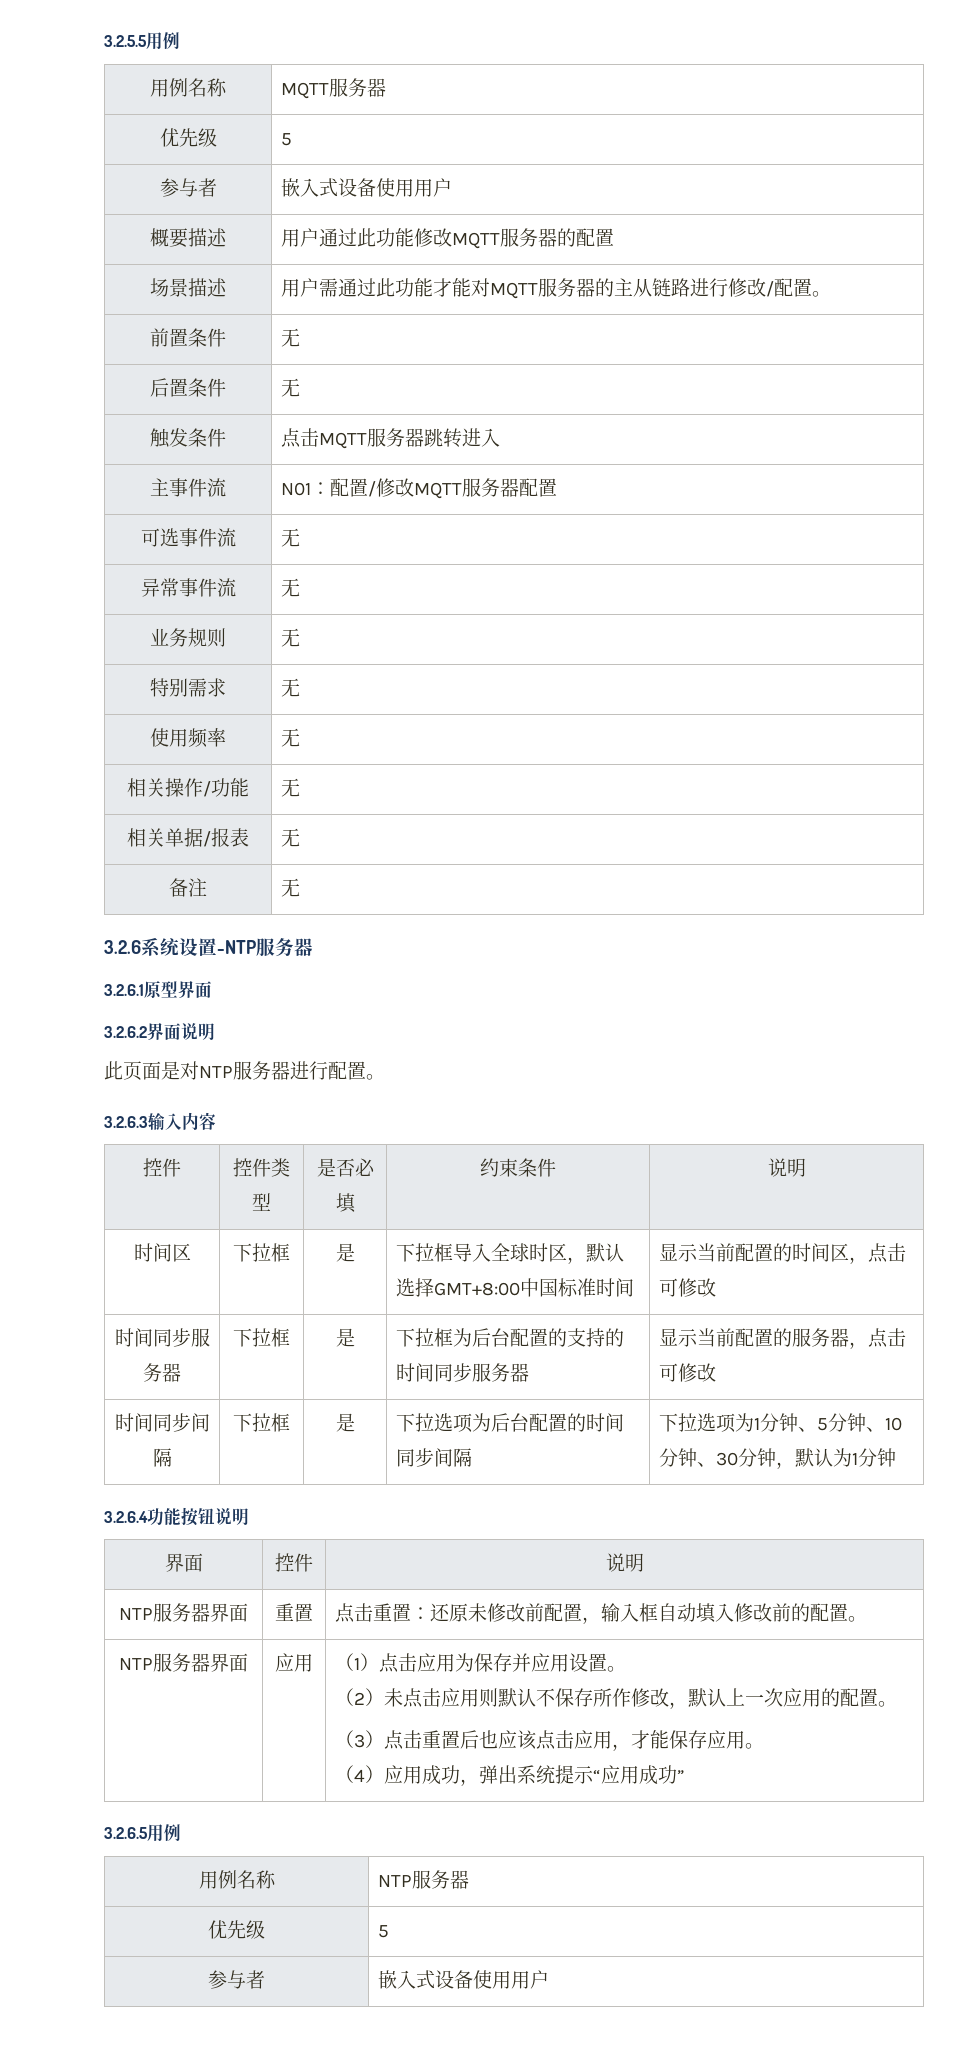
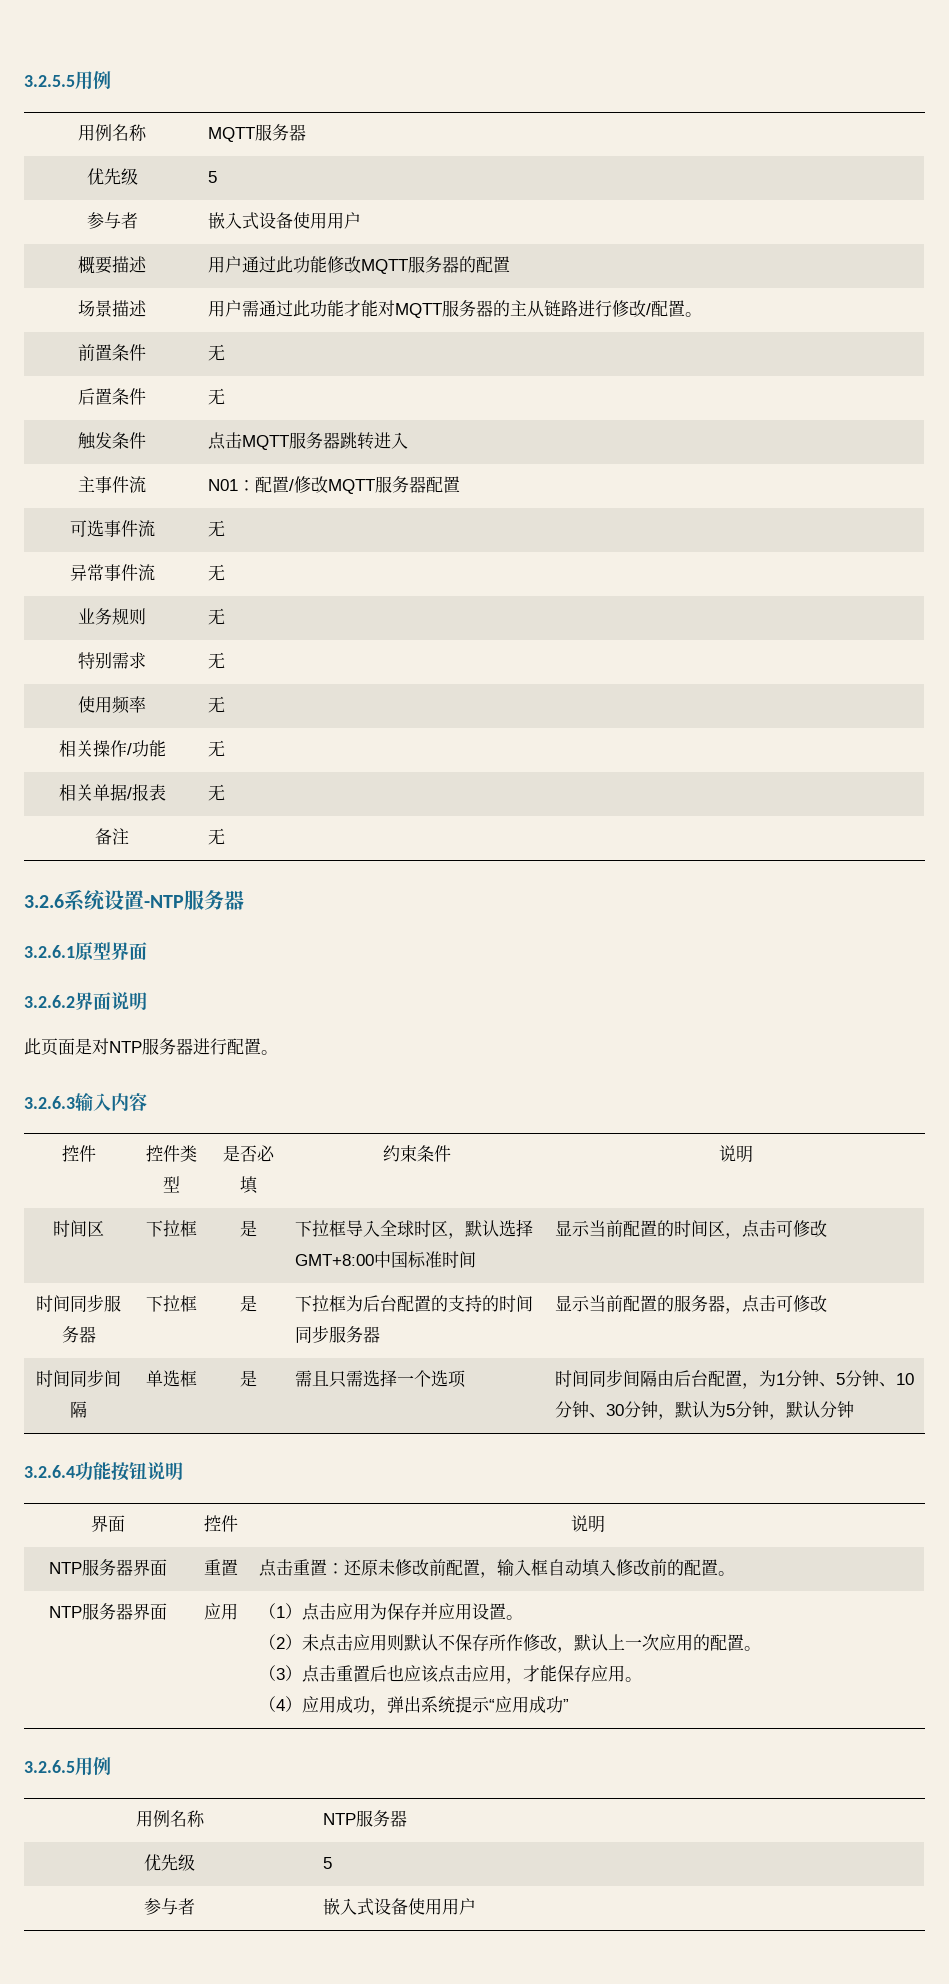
[233,1413,290,1432] [335,1413,355,1432] [395,1413,624,1433] [395,1448,472,1467] [658,1413,736,1433] 下拉框 | 是 | 下拉选项为后台配置的时间同步间隔 | 下拉选项 -> [145,1370,197,1387] [239,1370,257,1387] [294,1369,466,1388] [554,1369,759,1389] 单选框 | 是 | 需且只需选择一个选项 | 时间同步间隔由后台配置，
[851,1453,858,1465] 1 -> [725,1401,820,1420] 5分钟，默认

